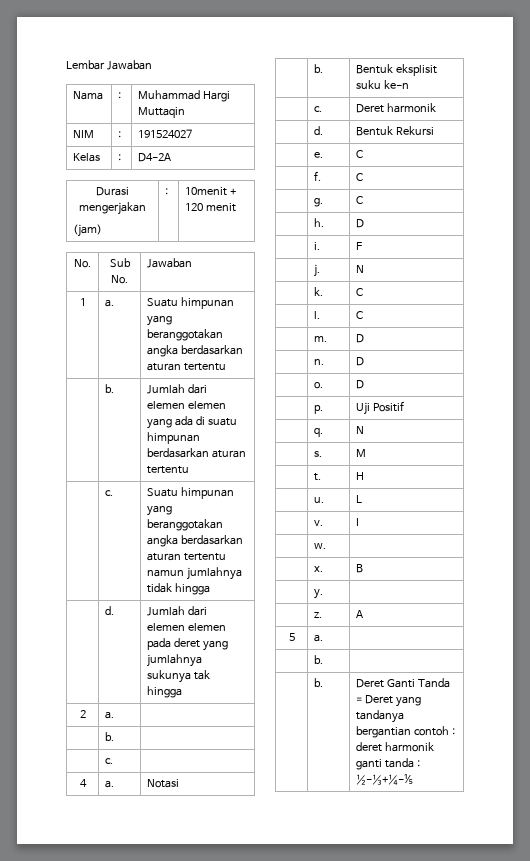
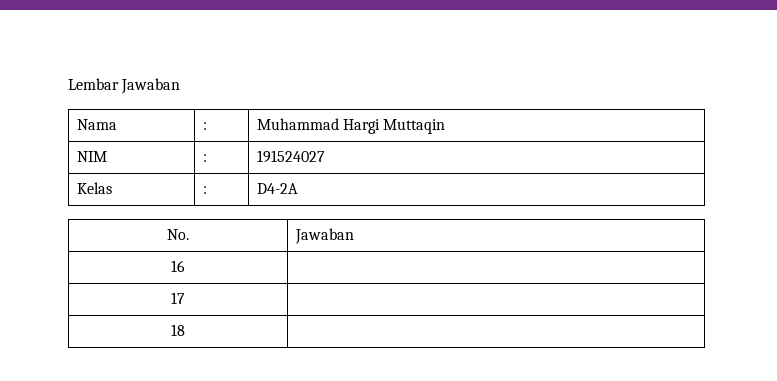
[96,187,129,196] [79,202,146,215] [73,224,103,237] [165,188,169,195] [185,187,237,196] [185,203,237,212] [74,259,91,268] [109,258,131,268] [111,275,128,284] [147,258,193,268] [79,298,86,306] [105,299,115,307] [147,297,235,309] [147,315,173,326] [147,329,224,341] [147,345,244,357] [147,363,227,371] [105,384,115,393] [147,384,208,394] [147,401,227,409] [147,416,238,429] [147,432,201,444] [147,448,247,458] [147,466,190,474] [105,490,114,496] [147,487,235,499] [147,505,173,516] [147,519,224,531] [147,535,244,547] [147,553,227,561] [147,567,243,580] [147,583,211,595] [105,606,115,615] [147,606,208,616] [147,623,227,631] [147,638,229,651] [147,654,203,667] [147,670,211,683] [147,686,183,698] [79,710,86,718] [105,711,115,719] [105,732,115,741] [105,758,114,764] [79,779,87,787] [105,780,115,788] [147,779,180,788] [314,64,324,73] [356,64,438,76] [356,80,410,89] [314,106,323,112] [356,103,437,113] [314,126,324,135] [356,126,435,136] [314,152,324,158] [356,150,364,158] [314,171,322,181] [356,173,364,181] [314,198,324,207] [356,196,364,204] [314,218,325,227] [356,219,365,228] [314,242,321,250] [356,242,363,250] [314,264,321,277] [356,265,365,273] [314,287,324,296] [356,288,364,296] [314,311,321,319] [356,311,364,319] [314,336,328,342] [356,334,365,343] [314,359,325,365] [356,357,365,366] [314,382,324,389] [356,380,365,389] [314,405,324,414] [356,401,405,415] [314,428,324,437] [356,426,365,434] [314,451,323,457] [356,449,367,457] [314,473,322,481] [356,472,365,480] [314,497,325,503] [356,495,363,503] [314,520,324,526] [356,518,360,526] [314,543,327,549] [314,566,324,572] [356,564,364,573] [314,589,324,599] [314,612,323,618] [356,610,364,618] [288,633,295,641] [314,634,324,642] [314,655,324,664] [314,678,324,687] [356,678,451,688] [356,695,422,707] [356,710,405,723] [356,726,456,738] [356,742,435,752] [356,758,421,770] [356,774,414,785] Durasi mengerjakan // (jam) | : | 10menit + 120 menit // No. | Sub No. | Jawaban // 1 | a. | Suatu himpunan yang beranggotakan angka berdasarkan aturan tertentu // | b. | Jumlah dari elemen elemen yang ada di suatu himpunan berdasarkan aturan tertentu // | c. | Suatu himpunan yang beranggotakan angka berdasarkan aturan tertentu namun jumlahnya tidak hingga // | d. | Jumlah dari elemen elemen pada deret yang jumlahnya sukunya tak hingga // 2 | a. | // | b. | // | c. | // 4 | a. | Notasi // | b. | Bentuk eksplisit suku ke-n // | c. | Deret harmonik // | d. | Bentuk Rekursi // | e. | C // | f. | C // | g. | C // | h. | D // | i. | F // | j. | N // | k. | C // | l. | C // | m. | D // | n. | D // | o. | D // | p. | Uji Positif // | q. | N // | s. | M // | t. | H // | u. | L // | v. | I // | w. | // | x. | B // | y. | // | z. | A // 5 | a. | // | b. | // | b. | Deret Ganti Tanda = Deret yang tandanya bergantian contoh : deret harmonik ganti tanda : ½-⅓+¼-⅕ -> [167,229,189,240] [294,228,354,244] [171,260,185,272] [171,292,185,304] [171,324,185,336] No. | Jawaban // 16 | // 17 | // 18 |

